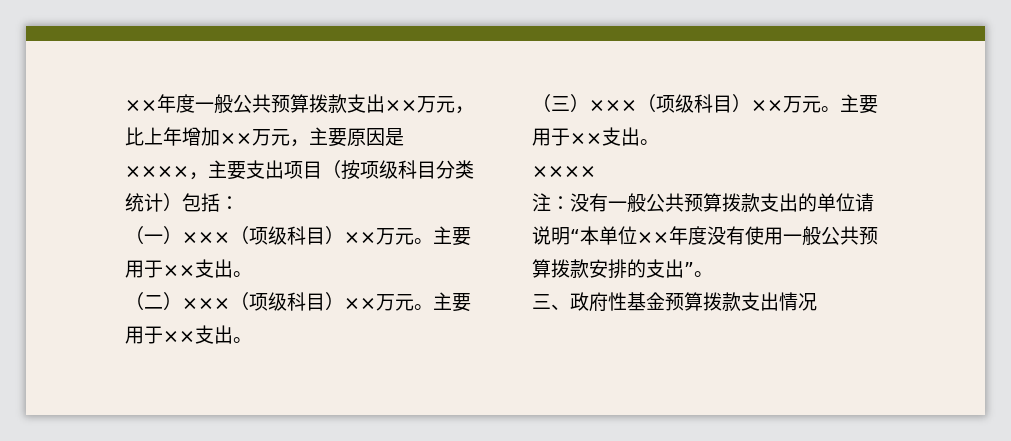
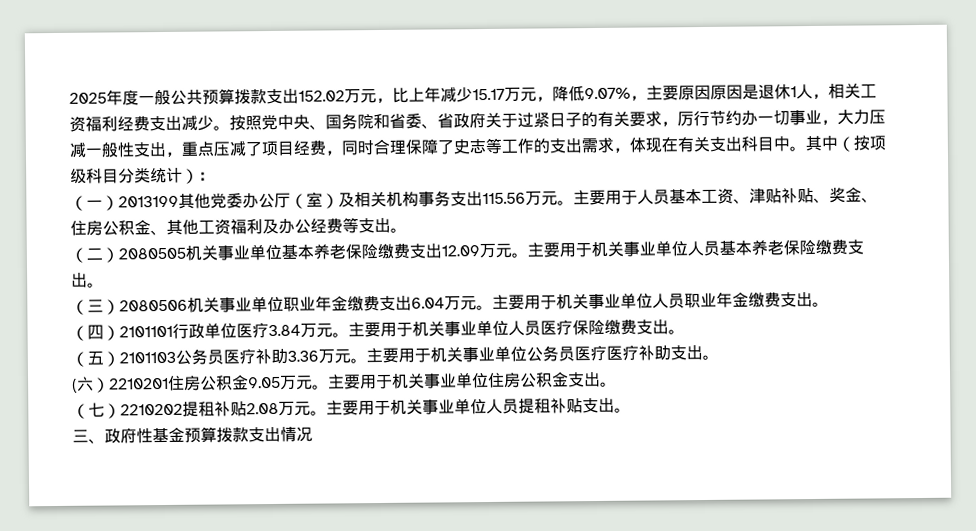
[125,100,157,111] ×× -> [69,92,107,104] 2025
[385,100,417,111] ×× -> [298,90,345,102] 152.02
[182,127,404,147] [125,160,322,180] 增加××万元，主要原因是××××，主要支出项目 -> [440,83,877,103] [69,109,886,132] [69,135,838,158] 减少15.17万元，降低9.07%，主要原因原因是退休1人，相关工资福利经费支出减少。按照党中央、国务院和省委、省政府关于过紧日子的有关要求，厉行节约办一切事业，大力压减一般性支出，重点压减了项目经费，同时合理保障了史志等工作的支出需求，体现在有关支出科目中。其中
[182,193,220,212] 包括 -> (199, 176) none
[182,226,471,246] [125,259,252,278] [125,292,471,312] [125,325,252,344] [532,94,878,114] [532,127,659,146] [532,166,596,177] [532,193,874,212] [532,226,878,245] [532,259,694,279] ×××（项级科目）××万元。主要用于××支出。 // （二）×××（项级科目）××万元。主要用于××支出。 // （三）×××（项级科目）××万元。主要用于××支出。 // ×××× // 注：没有一般公共预算拨款支出的单位请说明“本单位××年度没有使用一般公共预算拨款安排的支出” -> [118,187,878,209] [70,217,407,236] [70,239,864,263] [71,272,104,288] [71,291,829,315] [71,319,685,341] [71,344,719,367] [72,371,617,393] [72,397,615,419] 2013199其他党委办公厅（室）及相关机构事务支出115.56万元。主要用于人员基本工资、津贴补贴、奖金、住房公积金、其他工资福利及办公经费等支出。 // （二）2080505机关事业单位基本养老保险缴费支出12.09万元。主要用于机关事业单位人员基本养老保险缴费支出。 // （三）2080506机关事业单位职业年金缴费支出6.04万元。主要用于机关事业单位人员职业年金缴费支出。 // （四）2101101行政单位医疗3.84万元。主要用于机关事业单位人员医疗保险缴费支出。 // （五）2101103公务员医疗补助3.36万元。主要用于机关事业单位公务员医疗医疗补助支出。 // (六）2210201住房公积金9.05万元。主要用于机关事业单位住房公积金支出。 // （七）2210202提租补贴2.08万元。主要用于机关事业单位人员提租补贴支出

